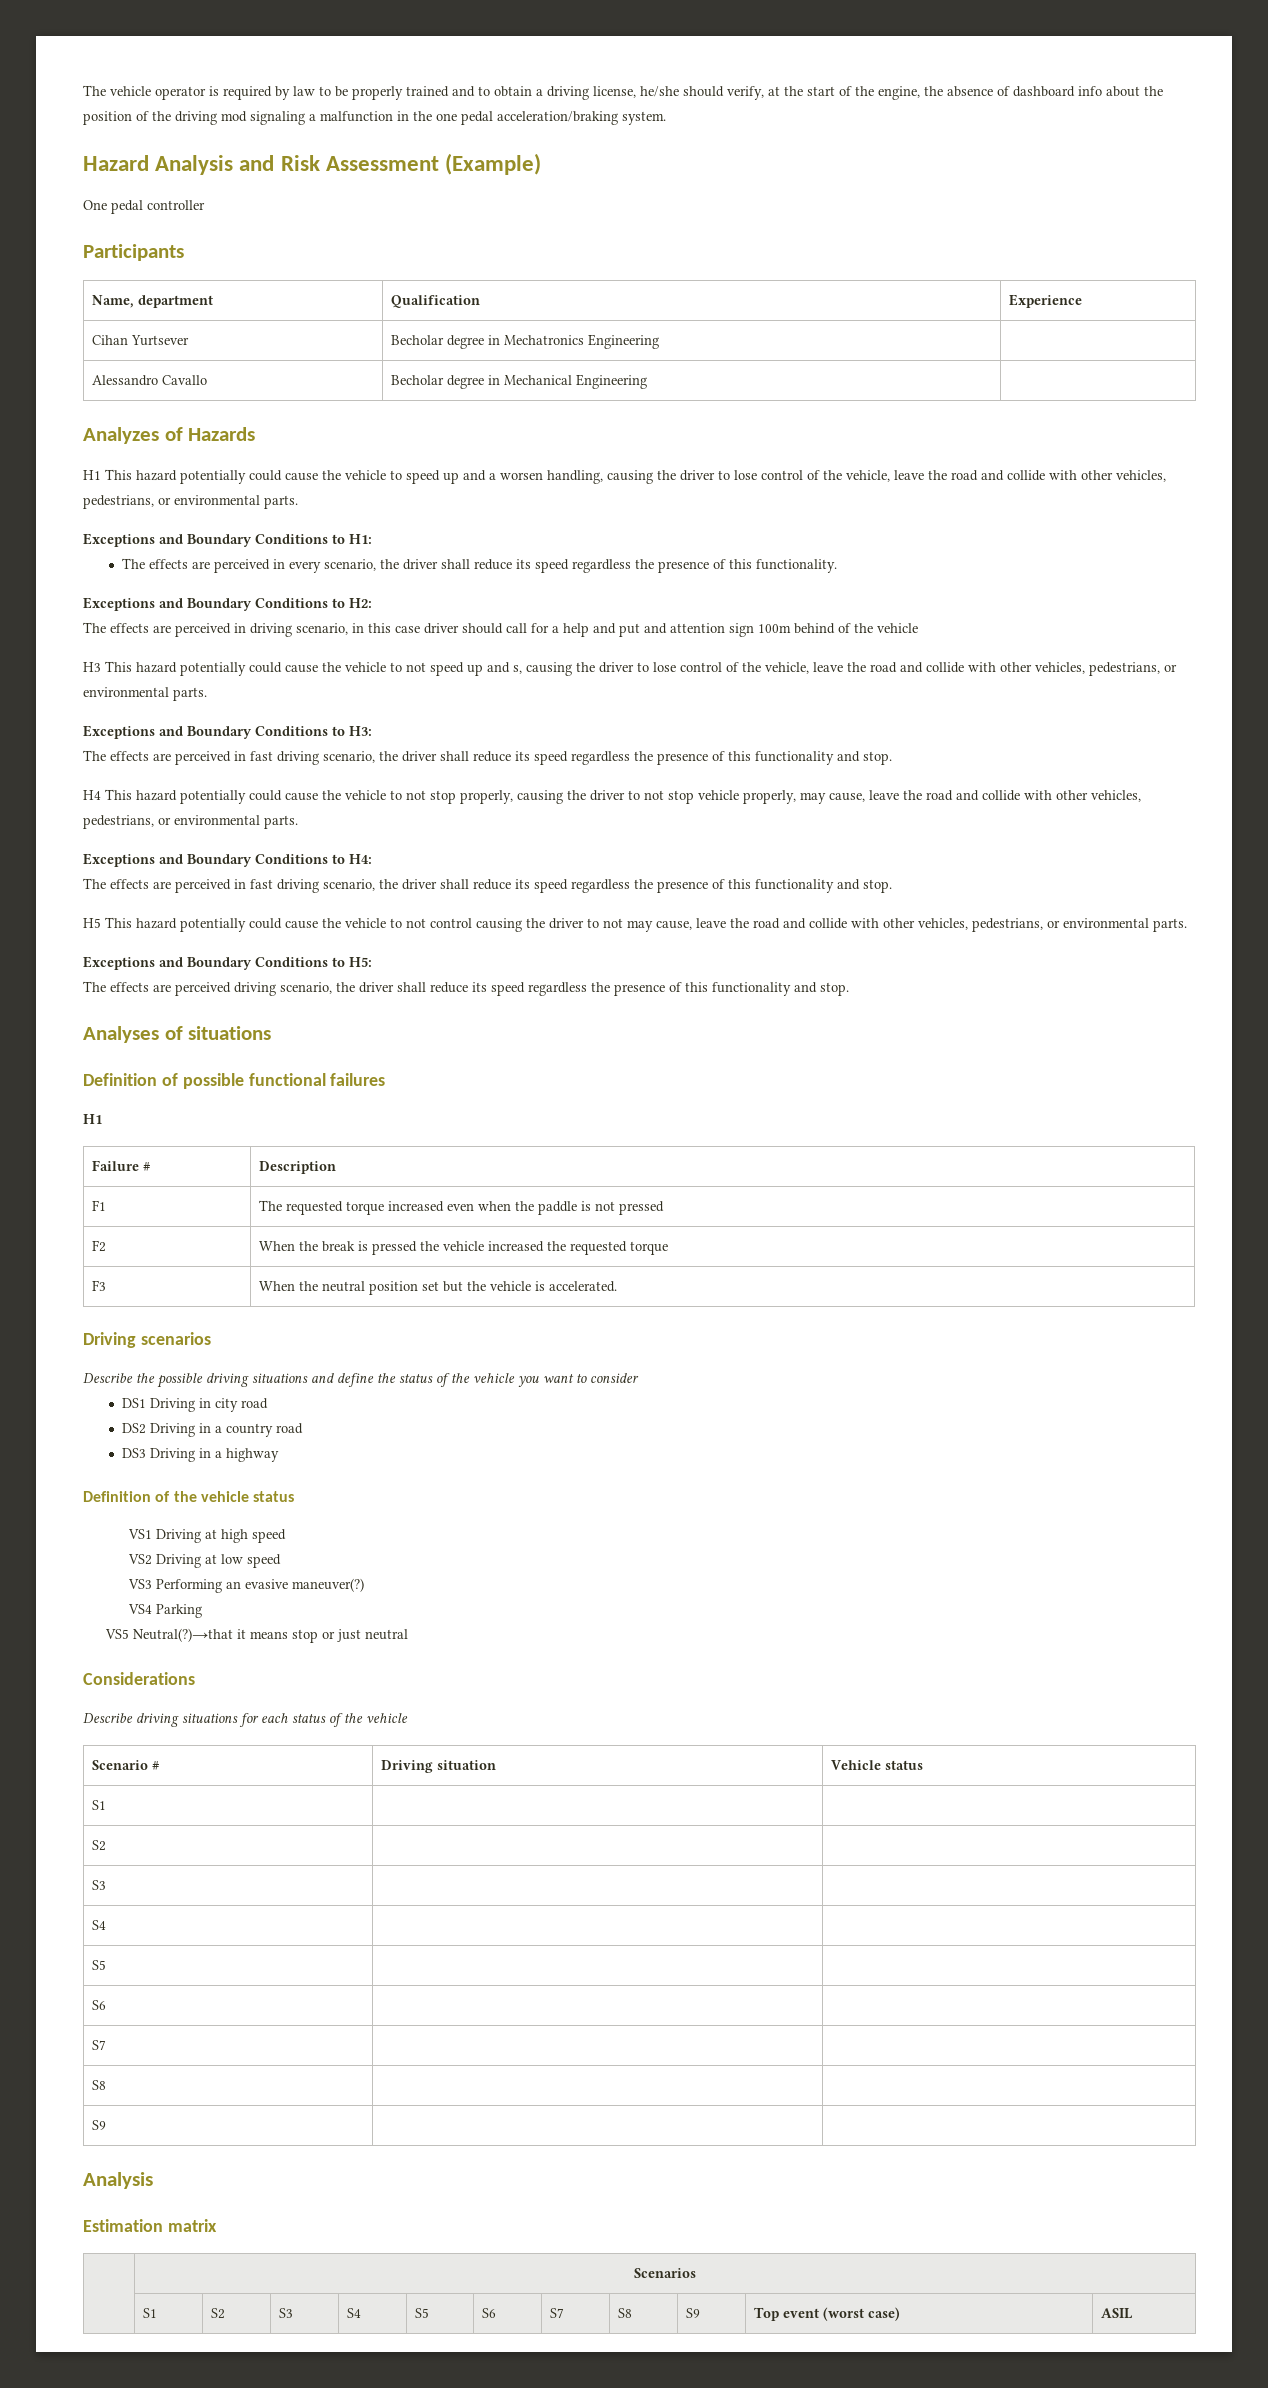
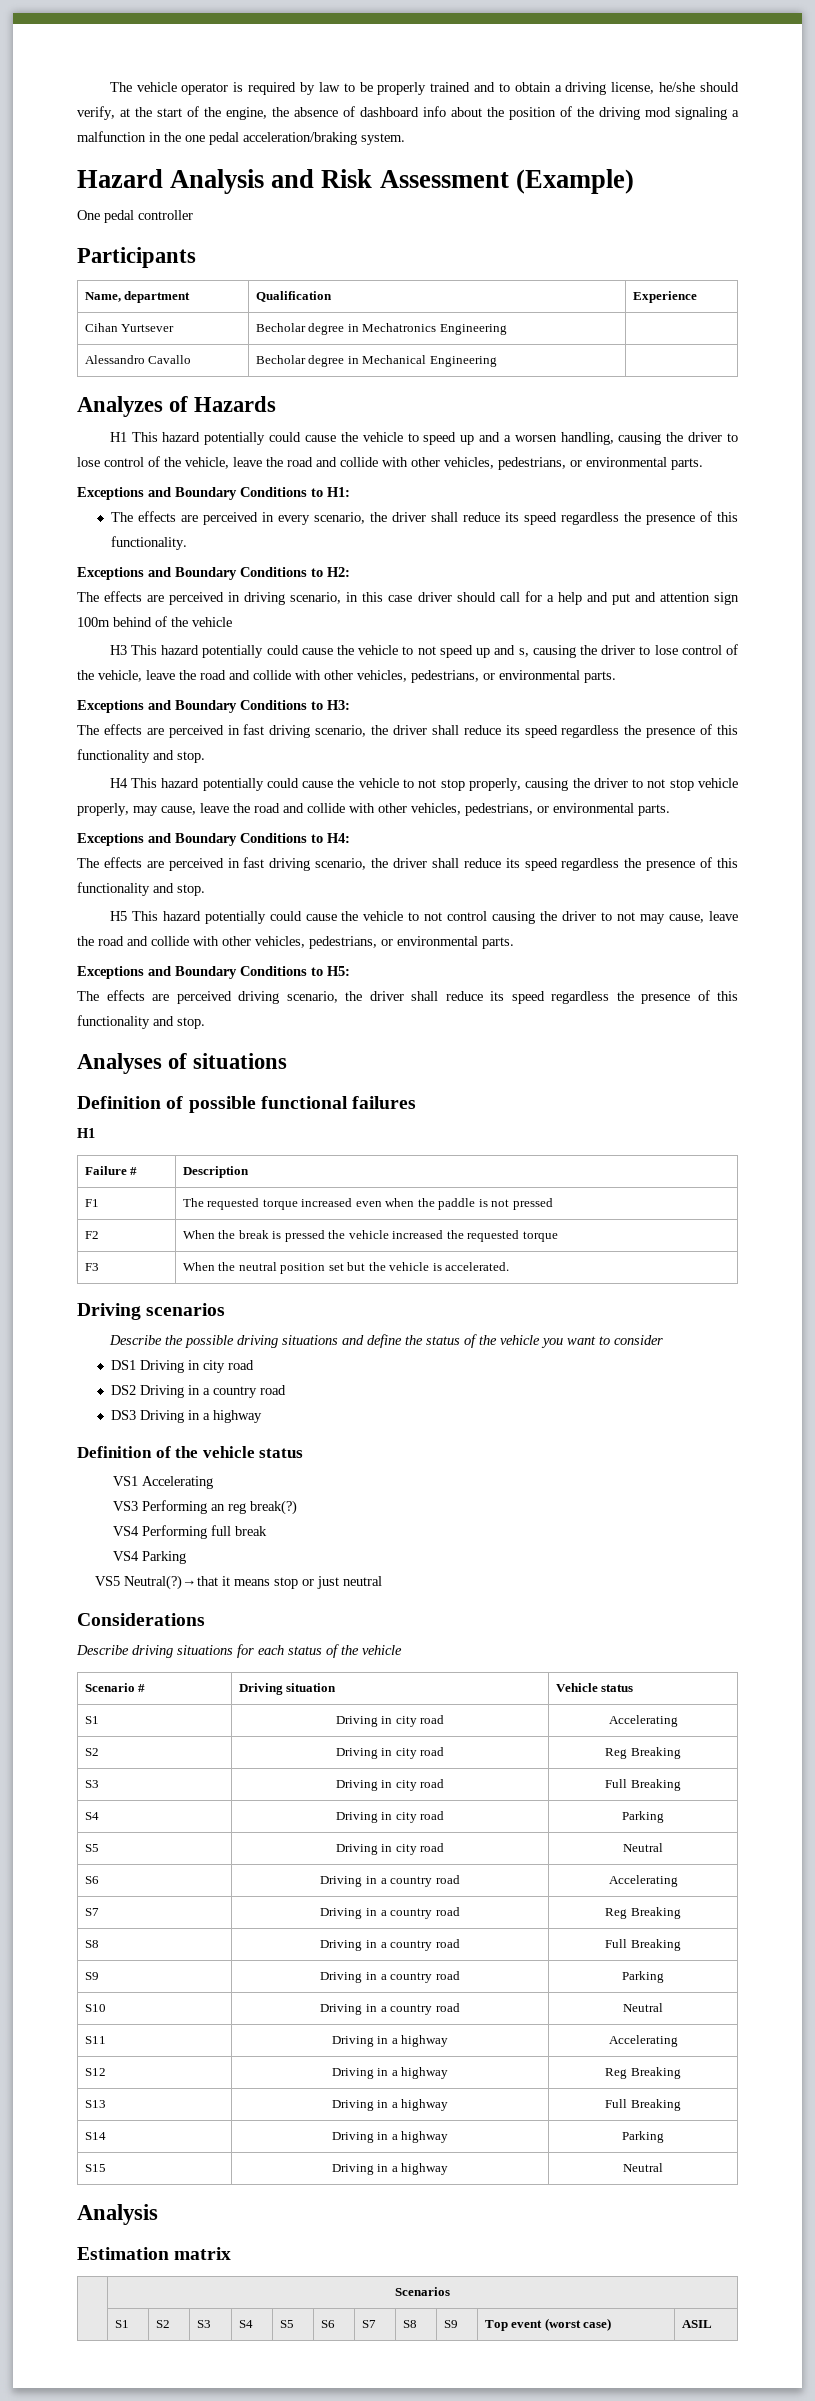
[155,1529,286,1543] [127,1554,281,1568] [127,1578,364,1593] Driving at high speed // VS2 Driving at low speed // VS3 Performing an evasive maneuver(?) -> [141,1476,213,1489] [112,1500,297,1515] [112,1525,267,1539] Accelerating // VS3 Performing an reg break(?) // VS4 Performing full break
[91,1840,106,1851] [91,1880,106,1890] [91,1920,106,1930] [91,1960,106,1970] [91,2000,106,2010] [91,2040,106,2050] [91,2080,106,2090] [91,2120,106,2130] | // S2 | | // S3 | | // S4 | | // S5 | | // S6 | | // S7 | | // S8 | | // S9 | | -> [335,1715,445,1727] [608,1715,678,1727] [84,1748,99,1756] [335,1747,445,1759] [605,1747,681,1759] [84,1780,99,1788] [335,1779,445,1791] [605,1779,681,1791] [84,1812,99,1820] [335,1811,445,1823] [622,1811,664,1823] [84,1844,99,1852] [335,1843,445,1855] [623,1843,663,1852] [84,1876,99,1884] [320,1875,460,1887] [608,1875,678,1887] [84,1908,99,1916] [320,1907,460,1919] [605,1907,681,1919] [84,1940,99,1948] [320,1939,460,1951] [605,1939,681,1951] [84,1972,99,1980] [320,1971,460,1983] [622,1971,664,1983] [84,2004,106,2012] [320,2003,460,2015] [623,2003,663,2012] [84,2036,106,2044] [331,2035,449,2047] [608,2035,678,2047] [84,2068,106,2076] [331,2067,449,2079] [605,2067,681,2079] [84,2100,106,2108] [331,2099,449,2111] [605,2099,681,2111] [84,2132,106,2140] [331,2131,449,2143] [622,2131,664,2143] [84,2164,106,2172] [331,2163,449,2175] [623,2163,663,2172] Driving in city road | Accelerating // S2 | Driving in city road | Reg Breaking // S3 | Driving in city road | Full Breaking // S4 | Driving in city road | Parking // S5 | Driving in city road | Neutral // S6 | Driving in a country road | Accelerating // S7 | Driving in a country road | Reg Breaking // S8 | Driving in a country road | Full Breaking // S9 | Driving in a country road | Parking // S10 | Driving in a country road | Neutral // S11 | Driving in a highway | Accelerating // S12 | Driving in a highway | Reg Breaking // S13 | Driving in a highway | Full Breaking // S14 | Driving in a highway | Parking // S15 | Driving in a highway | Neutral

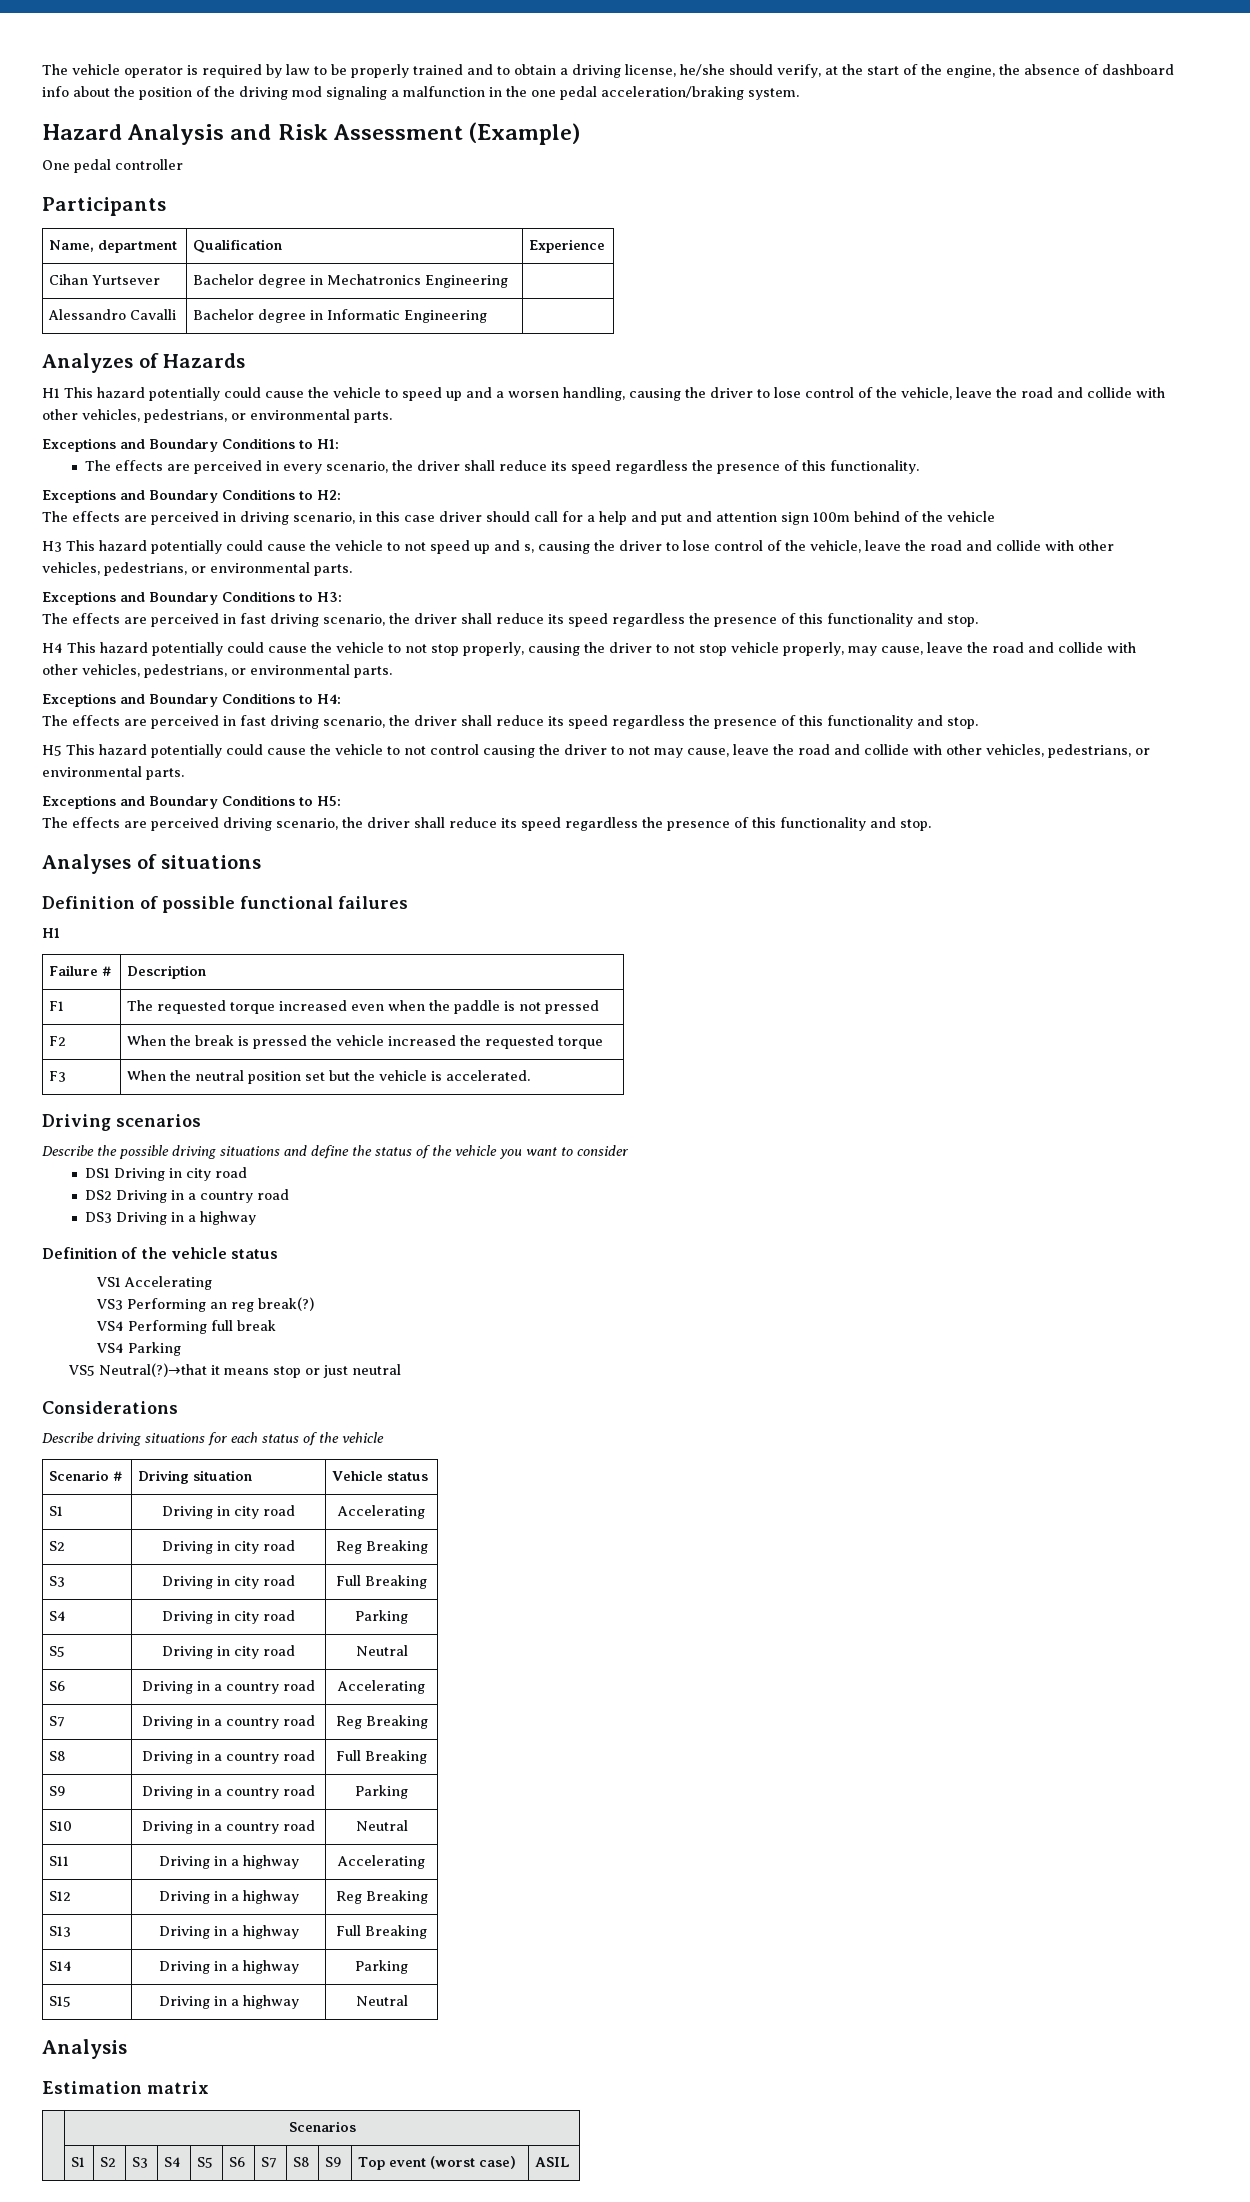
[255,323,306,332] Becholar -> [193,274,255,285] Bachelor
[148,355,192,364] [255,355,427,367] Cavallo | Becholar degree in Mechanical -> [130,309,177,320] [193,309,401,323] Cavalli | Bachelor degree in Informatic

